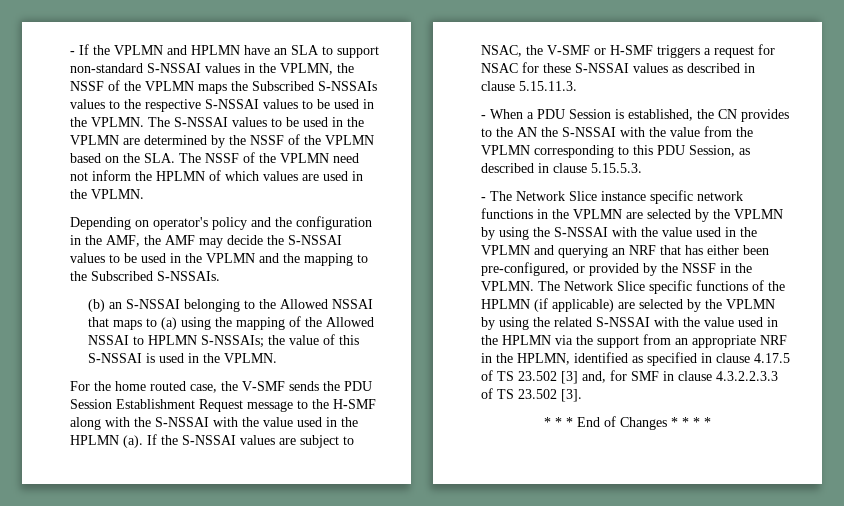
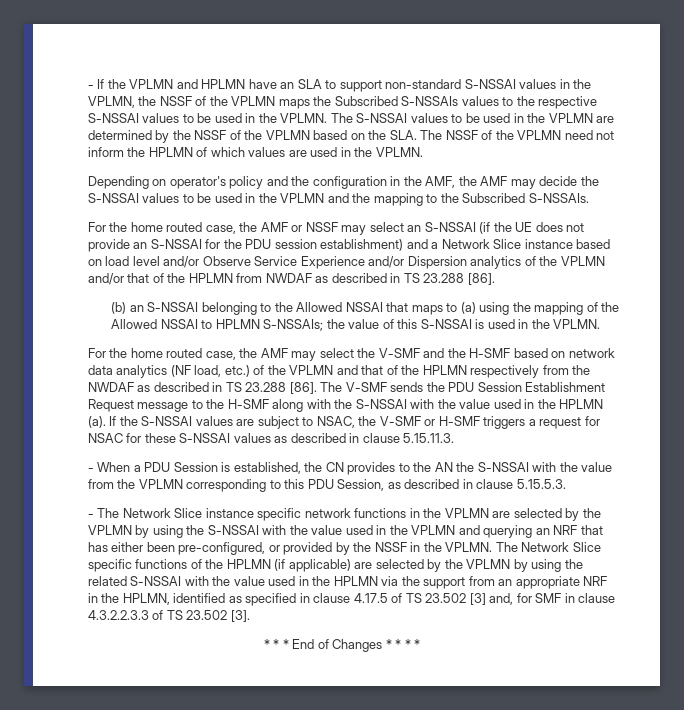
(221, 276) none -> [87,222,585,235] [87,239,611,252] [87,256,605,269] [87,273,495,285] // For the home routed case, the AMF or NSSF may select an S-NSSAI (if the UE does not provide an S-NSSAI for the PDU session establishment) and a Network Slice instance based on load level and/or Observe Service Experience and/or Dispersion analytics of the VPLMN and/or that of the HPLMN from NWDAF as described in TS 23.288 [86].
(239, 386) none -> [260,348,615,361] [87,365,591,378] [87,382,343,394] AMF may select the V-SMF and the H-SMF based on network data analytics (NF load, etc.) of the VPLMN and that of the HPLMN respectively from the NWDAF as described in TS 23.288 [86]. The

